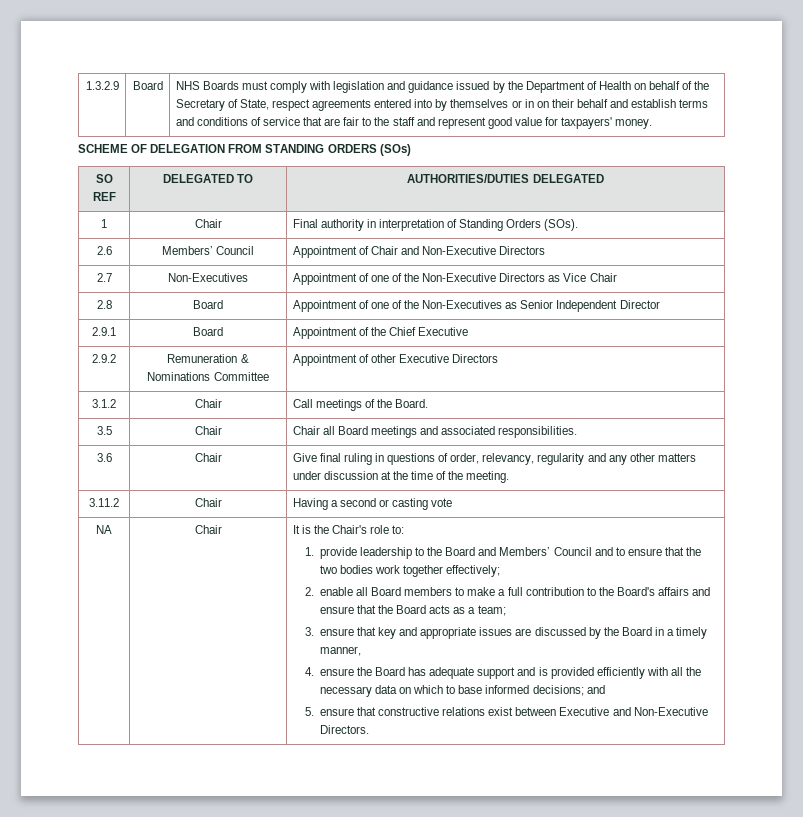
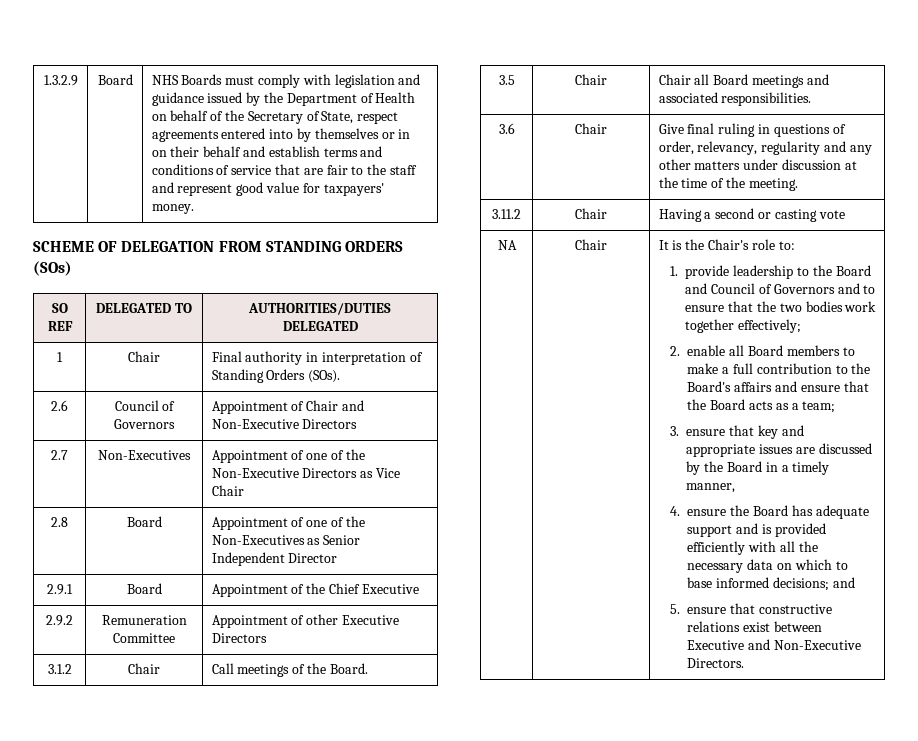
[161,246,255,255] Members’ Council -> [114,400,176,411] [114,419,175,429] Council of Governors
[240,354,249,363] [147,372,211,381] & Nominations -> (187, 620) none
[499,547,592,556] Members’ Council -> [711,283,835,294] Council of Governors

